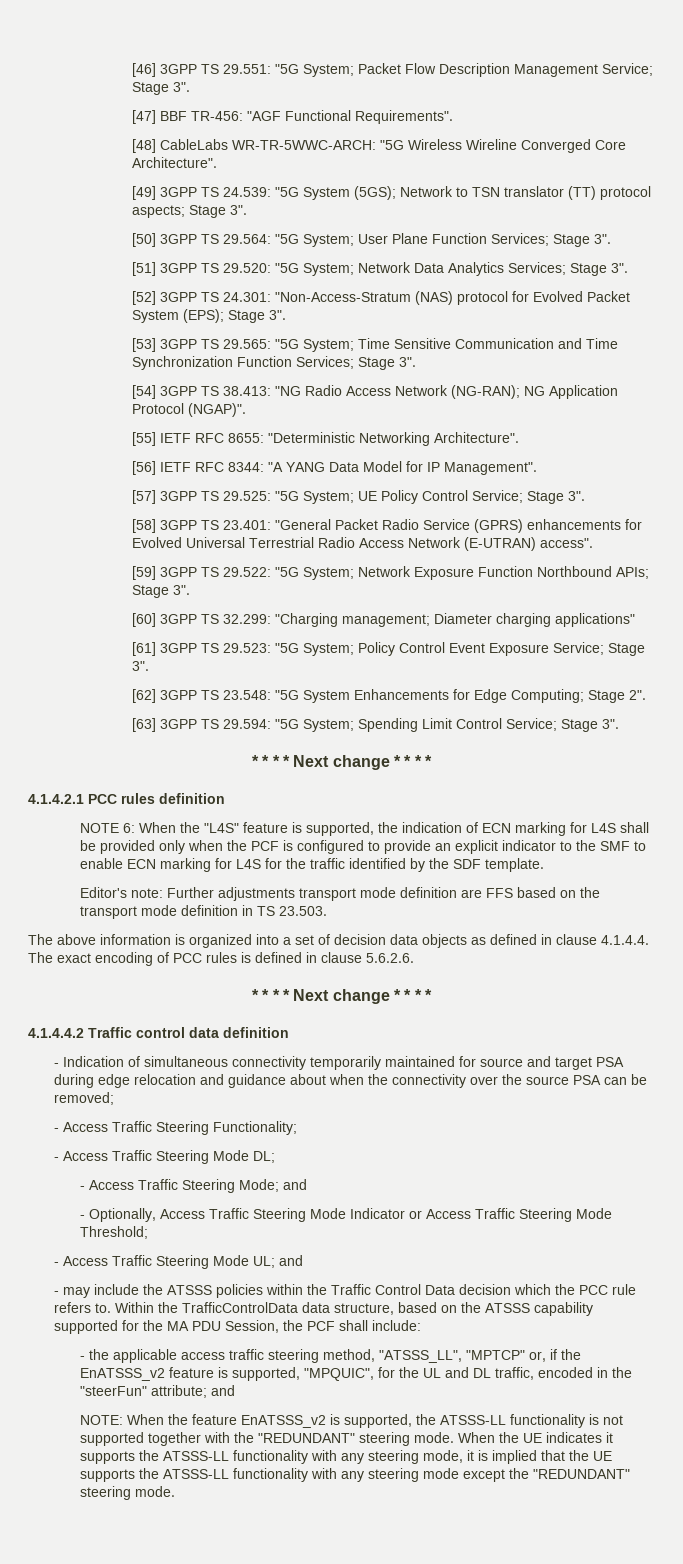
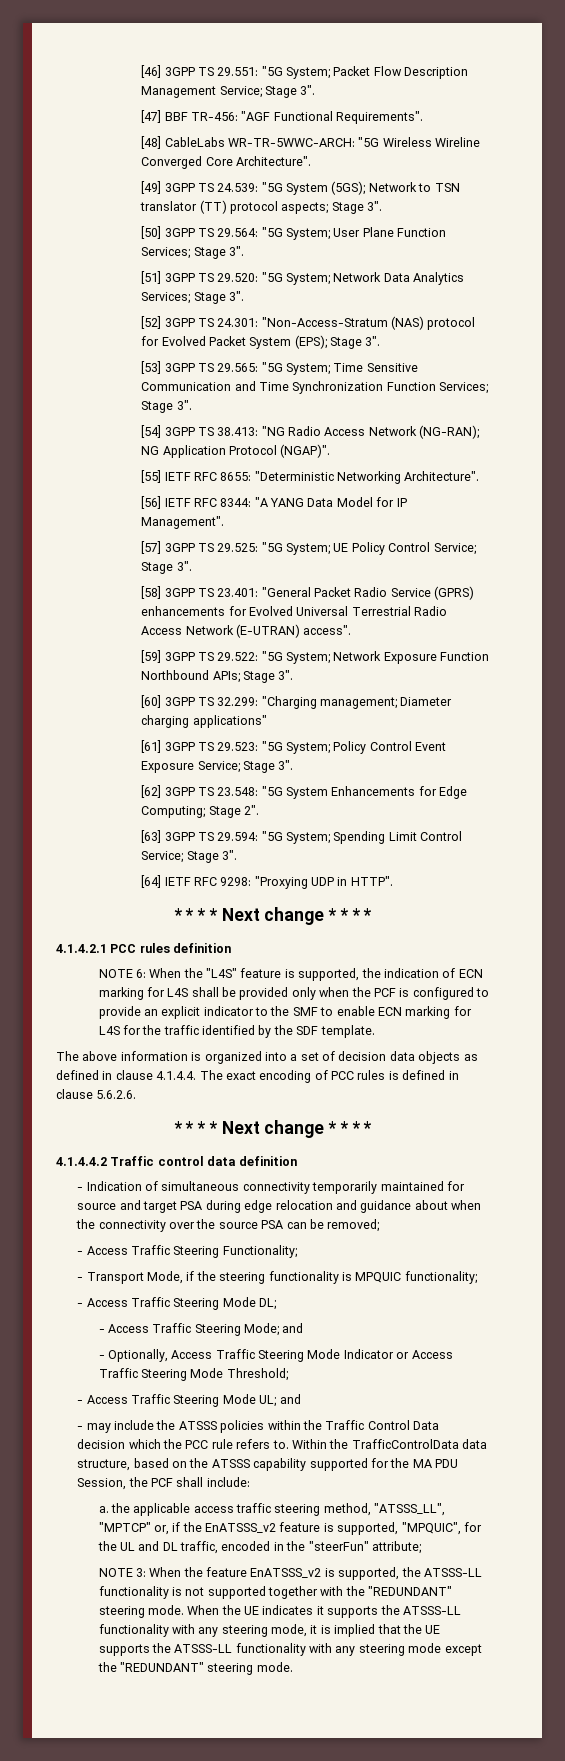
(619, 724) none -> [141,875,393,889] // [64] IETF RFC 9298: "Proxying UDP in HTTP".
[79,887,600,901] [79,905,327,919] // Editor's note: Further adjustments transport mode definition are FFS based on the transport mode definition in TS 23.503. -> (375, 1031) none
(297, 1128) none -> [77,1271,477,1284] // - Transport Mode, if the steering functionality is MPQUIC functionality;
[79,1356,85,1360] - -> [98,1506,109,1513] a.
[210,1385,235,1396] [79,1415,123,1425] and // NOTE: -> [98,1568,146,1577] // NOTE 3:

